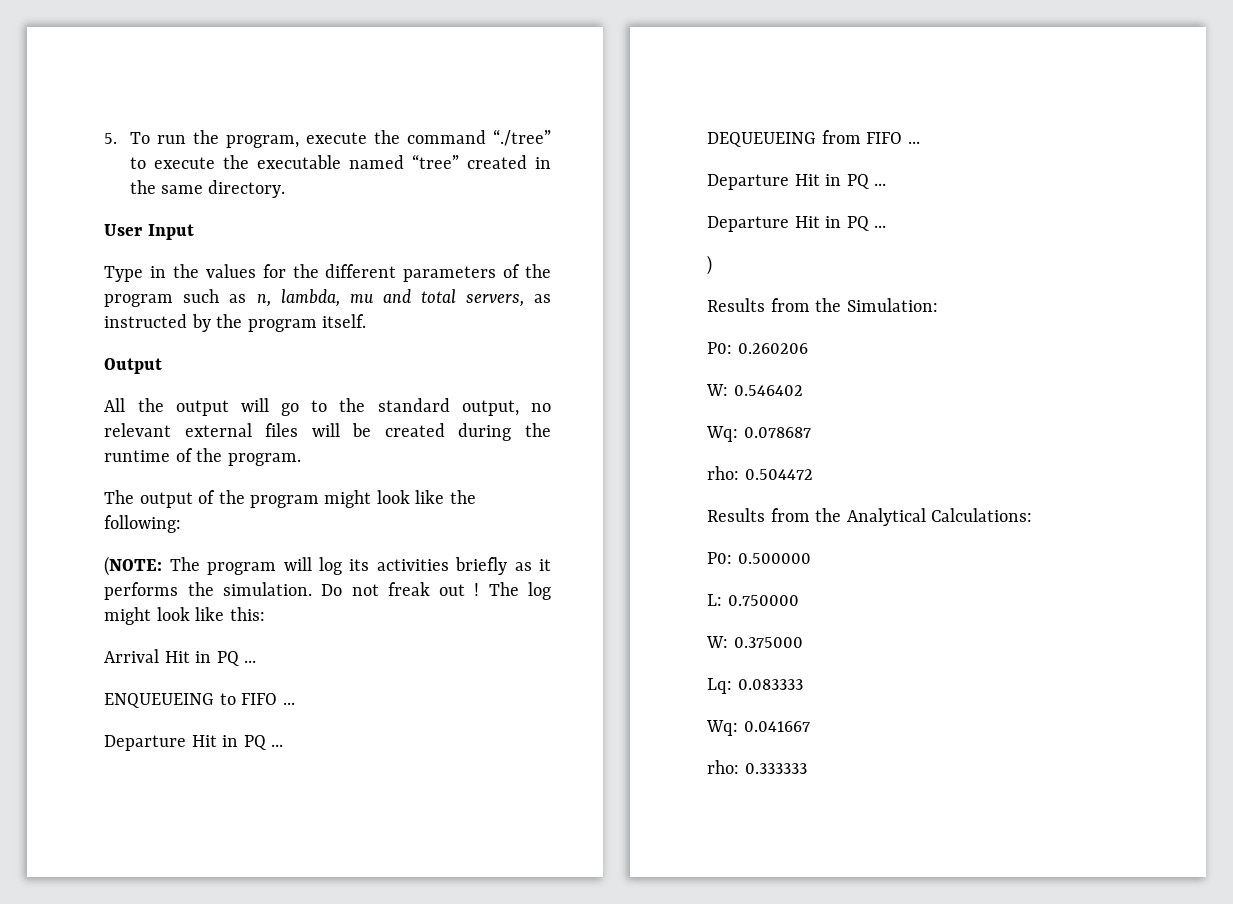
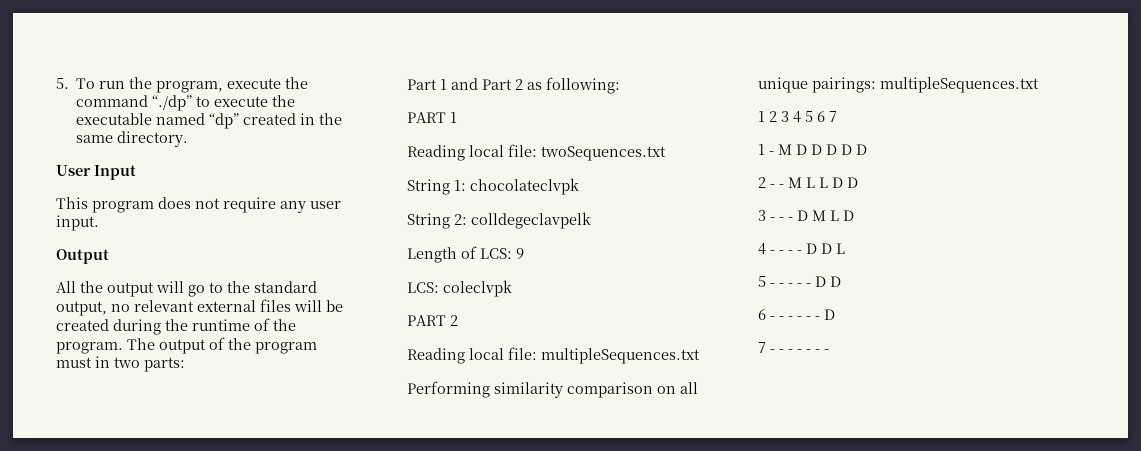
[492,129,551,146] “./tree” -> [152,95,193,111] “./dp”
[411,154,459,169] “tree” -> [209,113,240,129] “dp”
[104,264,551,282] [104,289,551,307] [104,314,366,332] Type in the values for the different parameters of the program such as n, lambda, mu and total servers, as instructed by the program itself. -> [55,197,341,213] [55,215,99,231] This program does not require any user input.
(301, 459) // -> (123, 348) none
[324,490,476,508] [104,515,182,533] [104,556,551,576] [104,582,551,600] [104,607,265,625] [104,649,256,666] [104,693,295,708] [104,735,283,751] [707,130,920,147] [707,174,886,190] [707,216,886,232] [707,255,713,275] [707,298,938,312] [707,342,808,354] [706,384,803,396] [706,426,811,442] [707,466,813,480] [707,508,1032,526] [707,552,811,564] [707,594,799,606] [706,636,803,648] [707,678,803,694] [706,720,810,736] [707,760,807,774] might look like the following: // (NOTE: The program will log its activities briefly as it performs the simulation. Do not freak out ! The log might look like this: // Arrival Hit in PQ ... // ENQUEUEING to FIFO ... // Departure Hit in PQ ... // DEQUEUEING from FIFO ... // Departure Hit in PQ ... // Departure Hit in PQ ... // ) // Results from the Simulation: // P0: 0.260206 // W: 0.546402 // Wq: 0.078687 // rho: 0.504472 // Results from the Analytical Calculations: // P0: 0.500000 // L: 0.750000 // W: 0.375000 // Lq: 0.083333 // Wq: 0.041667 // rho: 0.333333 -> [55,356,185,372] [406,77,620,94] [406,112,457,123] [406,144,666,161] [406,178,579,195] [406,212,591,229] [406,246,524,263] [406,280,512,297] [406,315,458,326] [406,347,700,364] [406,381,698,398] [757,77,1039,93] [757,111,837,123] [757,144,867,155] [757,177,858,188] [757,210,854,221] [757,243,845,255] [757,276,841,287] [757,309,835,320] [757,342,829,353] must in two parts: // Part 1 and Part 2 as following: // PART 1 // Reading local file: twoSequences.txt // String 1: chocolateclvpk // String 2: colldegeclavpelk // Length of LCS: 9 // LCS: coleclvpk // PART 2 // Reading local file: multipleSequences.txt // Performing similarity comparison on all unique pairings: multipleSequences.txt // 1 2 3 4 5 6 7 // 1 - M D D D D D // 2 - - M L L D D // 3 - - - D M L D // 4 - - - - D D L // 5 - - - - - D D // 6 - - - - - - D // 7 - - - - - - -

